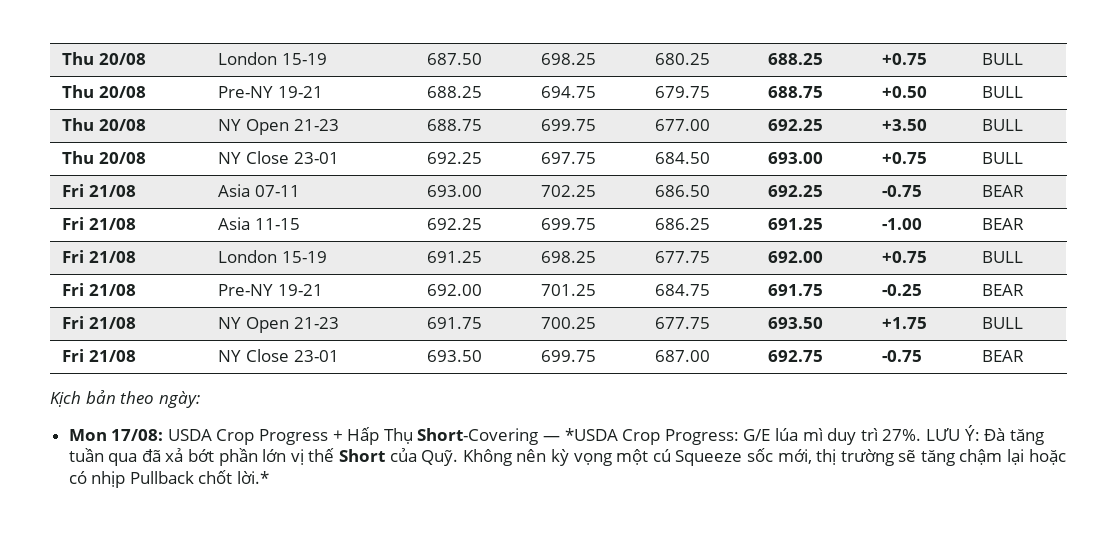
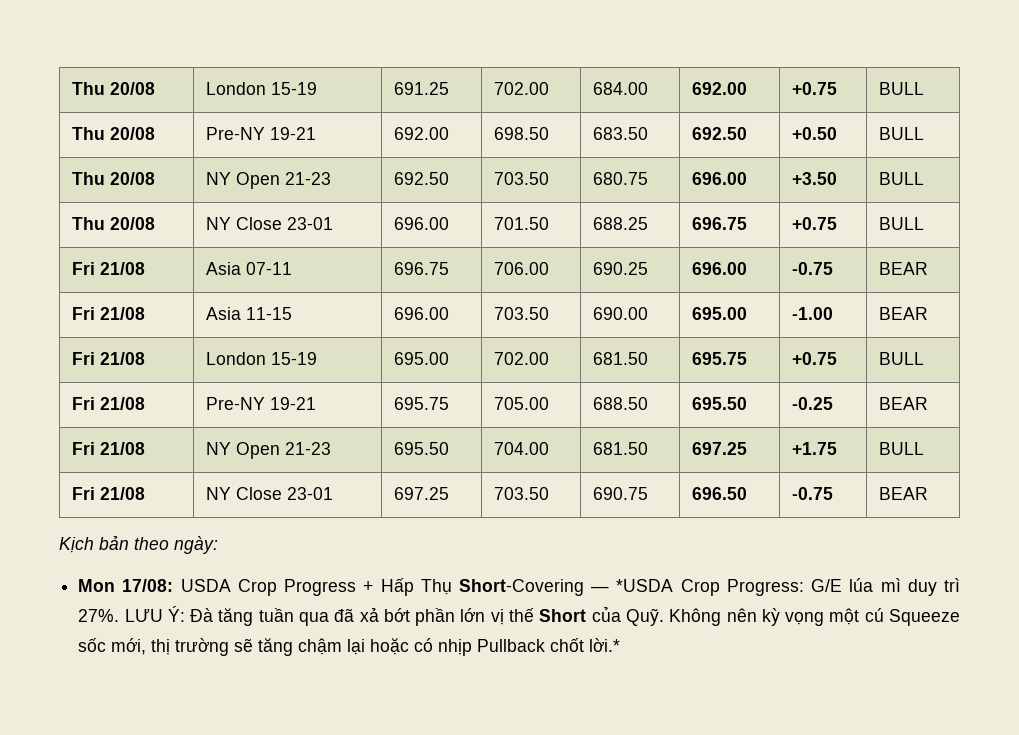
[427,53,483,65] [541,53,597,65] [655,53,711,65] [768,53,824,65] 687.50 | 698.25 | 680.25 | 688.25 -> [394,82,450,95] [494,82,550,95] [593,82,649,95] [692,82,748,95] 691.25 | 702.00 | 684.00 | 692.00
[427,86,483,98] [541,86,597,98] [655,86,711,98] [768,86,824,98] 688.25 | 694.75 | 679.75 | 688.75 -> [394,127,450,140] [494,127,550,140] [593,127,649,140] [692,127,748,140] 692.00 | 698.50 | 683.50 | 692.50
[427,119,483,131] [541,119,597,131] [655,119,711,131] [768,119,824,131] 688.75 | 699.75 | 677.00 | 692.25 -> [394,172,450,185] [494,172,550,185] [593,172,649,185] [692,172,748,185] 692.50 | 703.50 | 680.75 | 696.00
[427,152,483,164] [541,152,597,164] [655,152,711,164] [768,152,824,164] 692.25 | 697.75 | 684.50 | 693.00 -> [394,217,450,230] [494,217,550,230] [593,217,649,230] [692,217,748,230] 696.00 | 701.50 | 688.25 | 696.75
[427,185,483,197] [541,185,597,197] [655,185,711,197] [768,185,824,197] 693.00 | 702.25 | 686.50 | 692.25 -> [394,262,450,275] [494,262,550,275] [593,262,649,275] [692,262,748,275] 696.75 | 706.00 | 690.25 | 696.00
[427,218,483,230] [541,218,597,230] [655,218,711,230] [768,218,824,230] 692.25 | 699.75 | 686.25 | 691.25 -> [394,307,450,320] [494,307,550,320] [593,307,649,320] [692,307,748,320] 696.00 | 703.50 | 690.00 | 695.00
[427,251,483,263] [541,251,597,263] [655,251,711,263] [768,251,824,263] 691.25 | 698.25 | 677.75 | 692.00 -> [394,352,450,365] [494,352,550,365] [593,352,649,365] [692,352,748,365] 695.00 | 702.00 | 681.50 | 695.75
[427,284,483,296] [541,284,597,296] [655,284,711,296] [768,284,824,296] 692.00 | 701.25 | 684.75 | 691.75 -> [394,397,450,410] [494,397,550,410] [593,397,649,410] [692,397,748,410] 695.75 | 705.00 | 688.50 | 695.50
[427,317,483,329] [541,317,597,329] [655,317,711,329] [768,317,824,329] 691.75 | 700.25 | 677.75 | 693.50 -> [394,442,450,455] [494,442,550,455] [593,442,649,455] [692,442,748,455] 695.50 | 704.00 | 681.50 | 697.25
[427,350,483,362] [541,350,597,362] [655,350,711,362] [768,350,824,362] 693.50 | 699.75 | 687.00 | 692.75 -> [394,487,450,500] [494,487,550,500] [593,487,649,500] [692,487,748,500] 697.25 | 703.50 | 690.75 | 696.50

